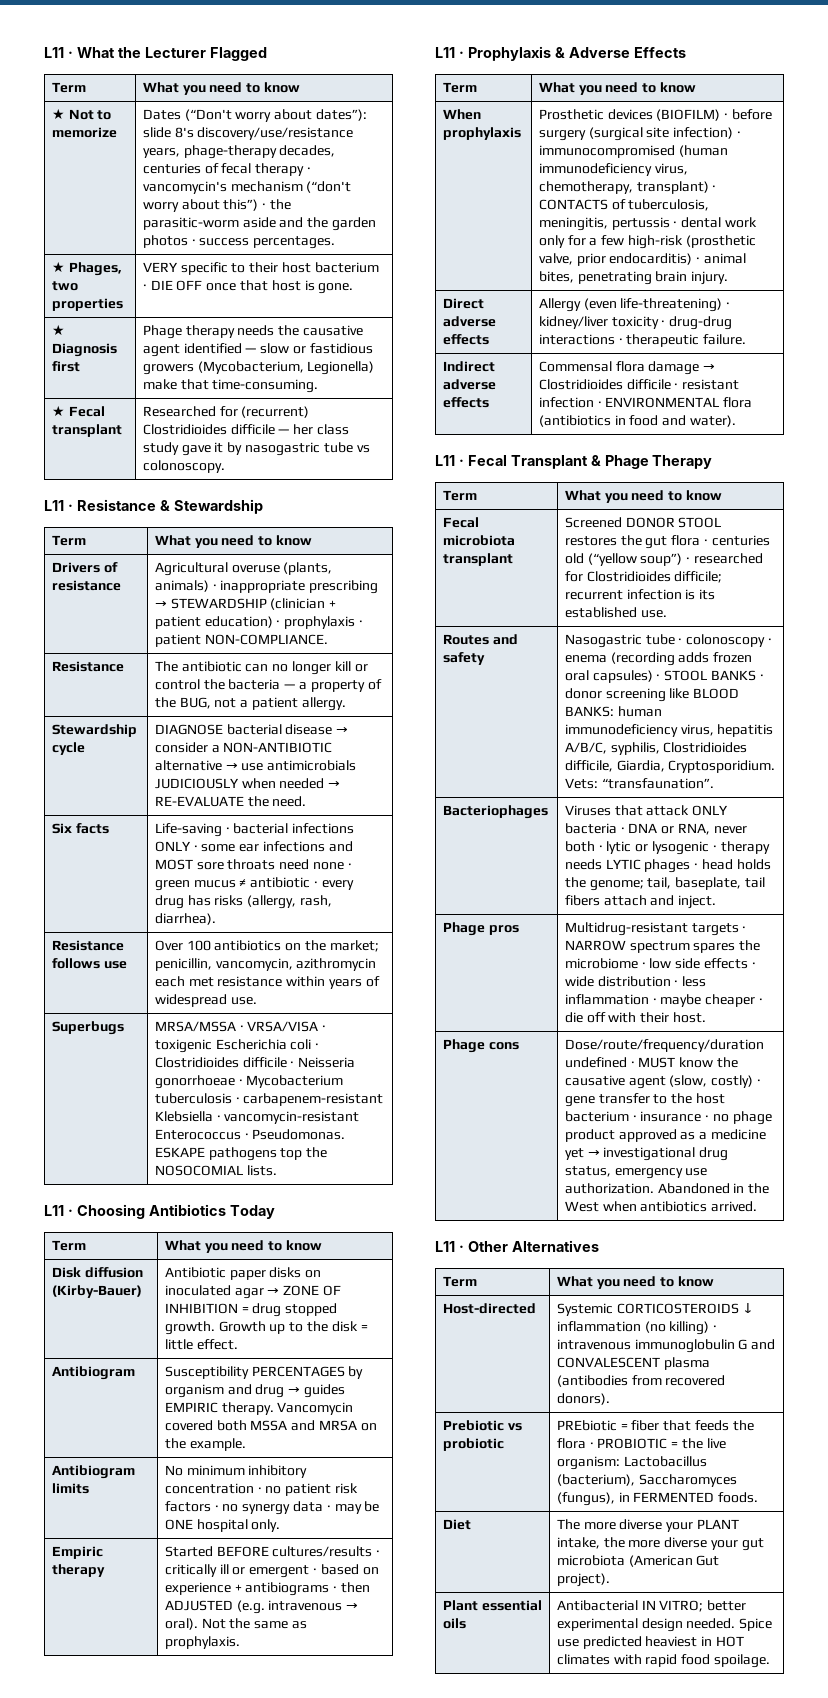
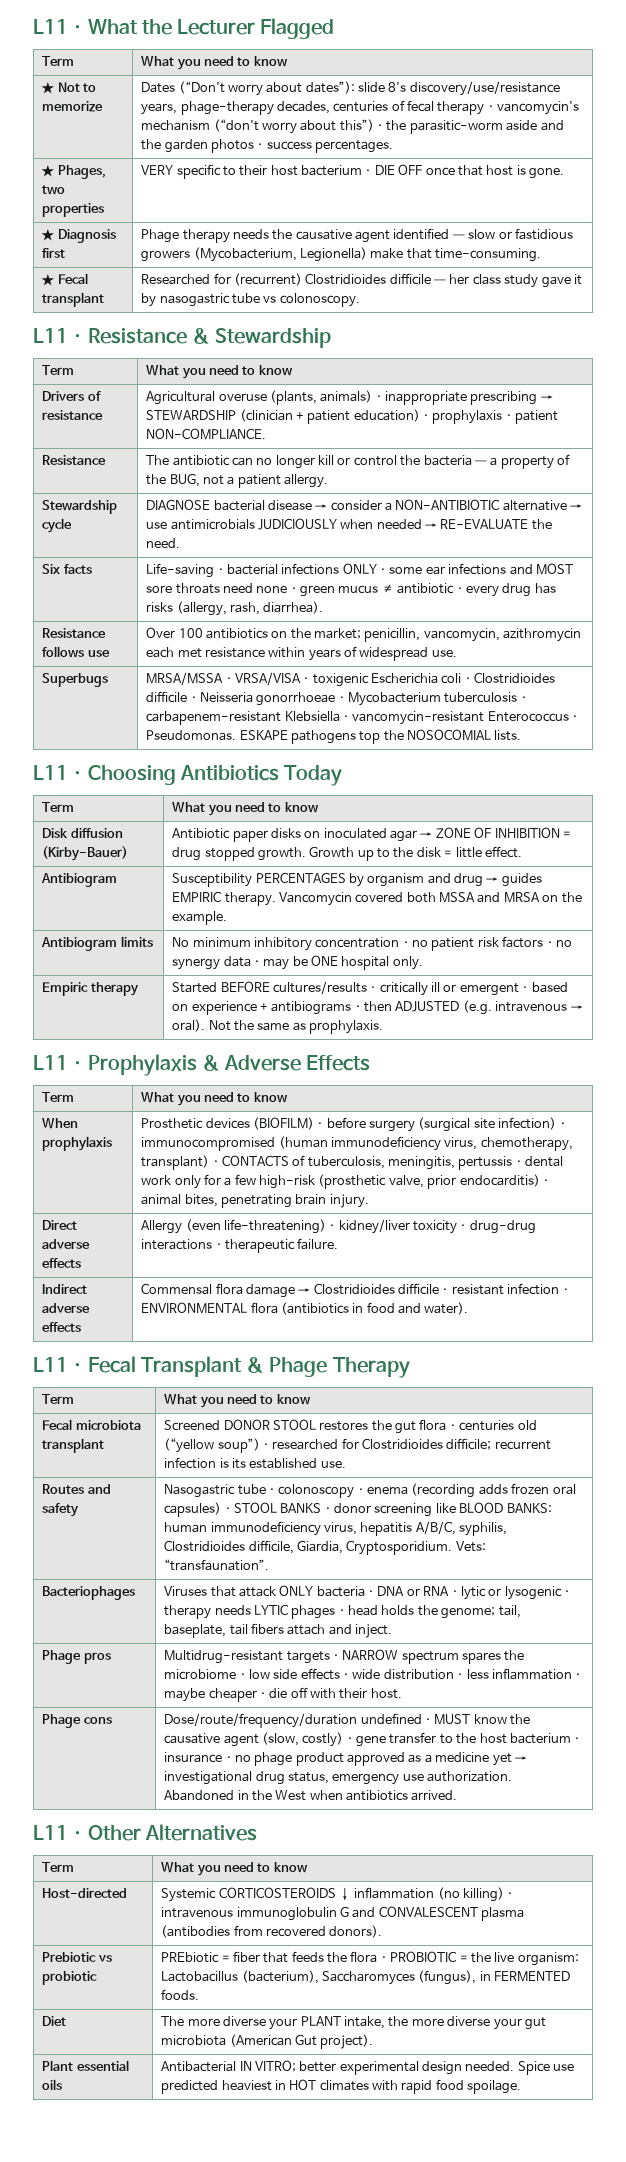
[678,823,747,835] [564,841,595,852] RNA, never both -> [423,1586,450,1596] RNA

